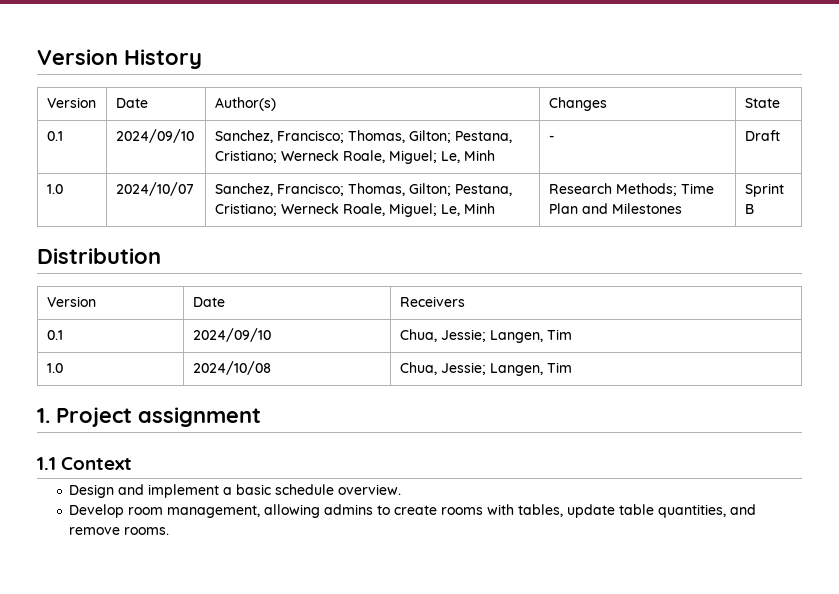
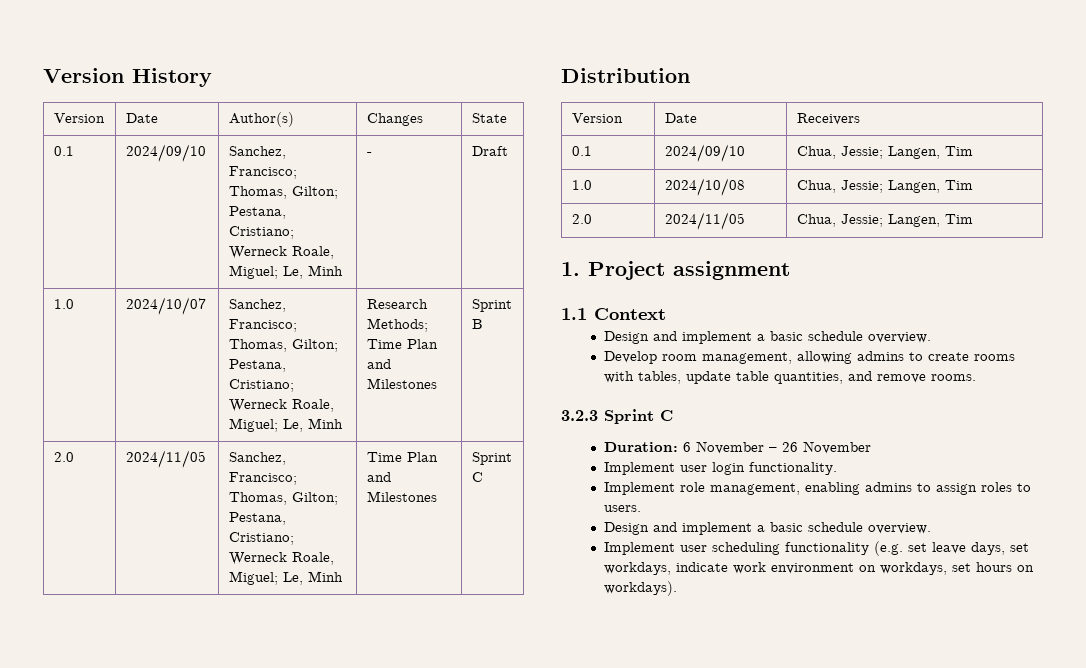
(754, 209) none -> [53,452,74,462] [125,450,206,468] [228,452,286,465] [228,472,297,485] [228,492,338,505] [228,512,286,525] [228,532,294,545] [228,552,334,565] [228,571,343,585] [366,452,438,462] [366,472,391,482] [366,491,437,502] [471,452,512,465] [471,472,483,482] // 2.0 | 2024/11/05 | Sanchez, Francisco; Thomas, Gilton; Pestana, Cristiano; Werneck Roale, Miguel; Le, Minh | Time Plan and Milestones | Sprint C
(572, 367) none -> [571,214,592,224] [664,212,745,230] [796,214,973,227] // 2.0 | 2024/11/05 | Chua, Jessie; Langen, Tim
(170, 531) none -> [561,409,673,424] [604,441,872,454] [604,462,838,475] [604,482,1032,495] [604,505,642,512] [604,522,932,535] [604,541,1030,556] [604,562,1035,575] [604,581,678,596] // 3.2.3 Sprint C // Duration: 6 November – 26 November // Implement user login functionality. // Implement role management, enabling admins to assign roles to users. // Design and implement a basic schedule overview. // Implement user scheduling functionality (e.g. set leave days, set workdays, indicate work environment on workdays, set hours on workdays).

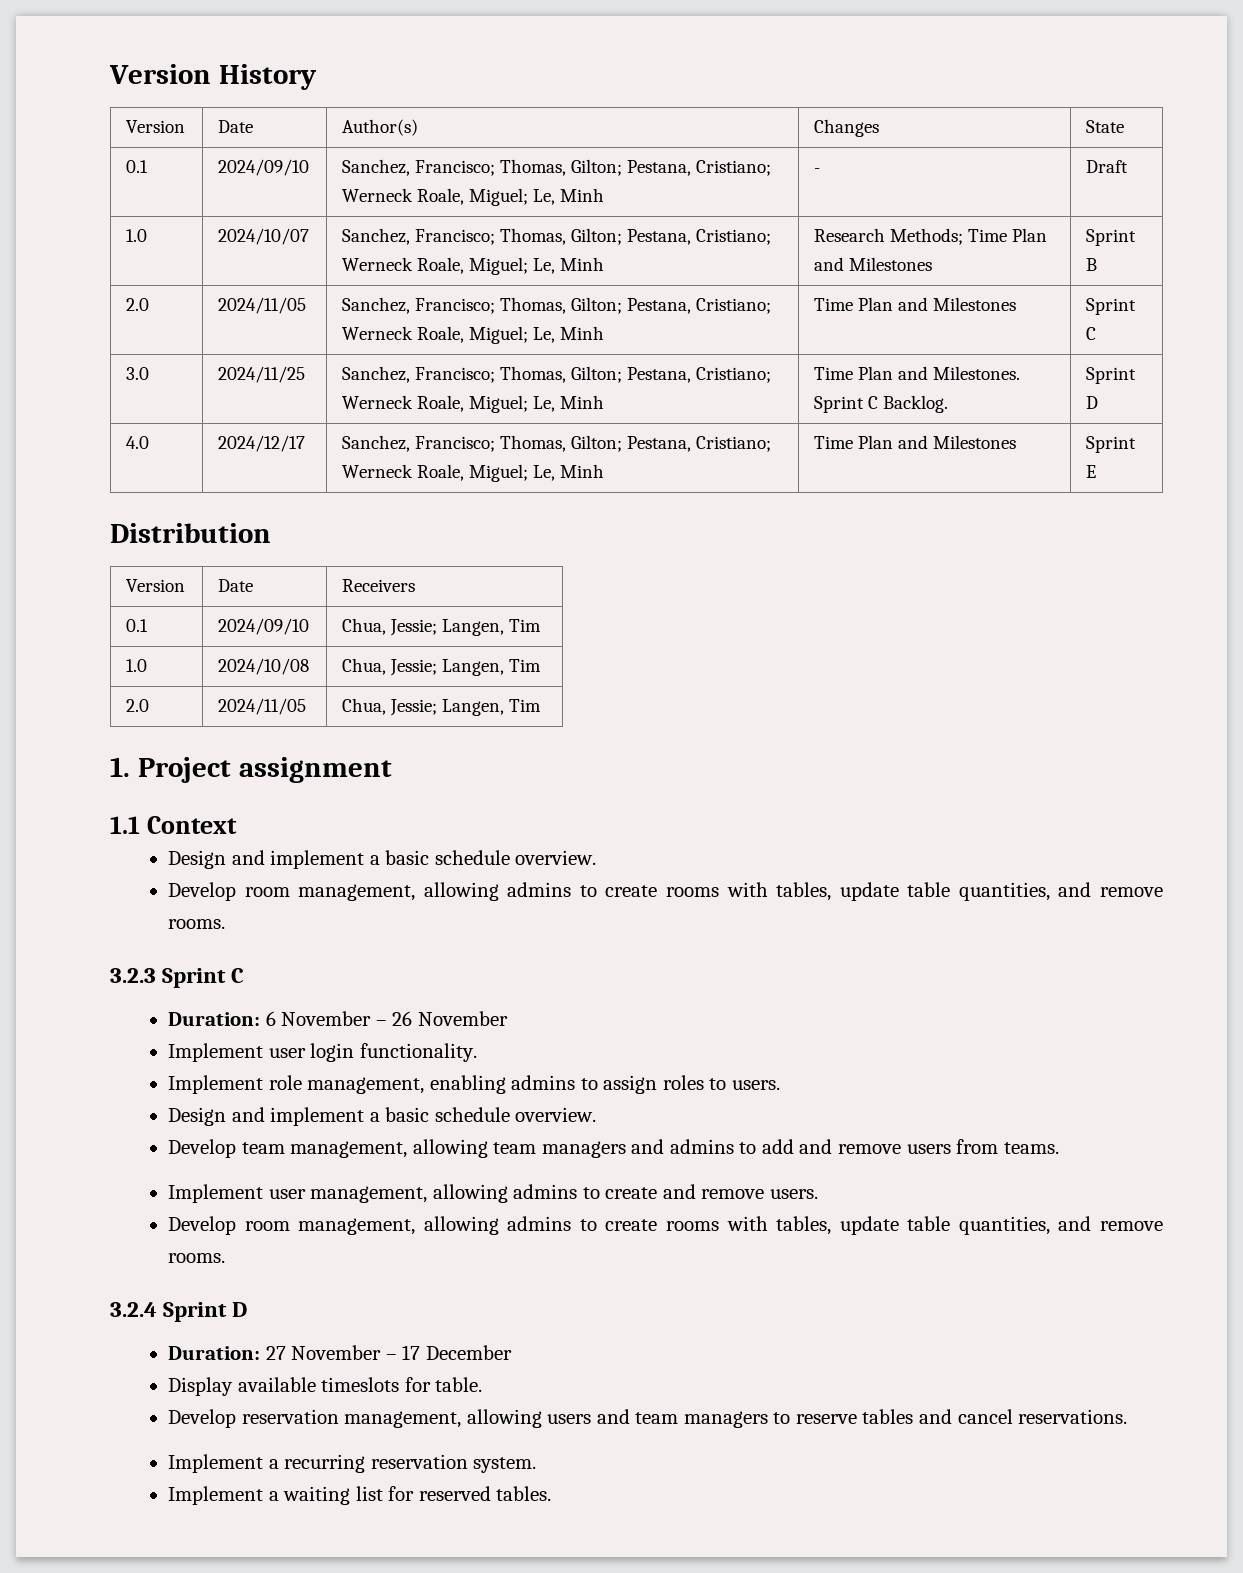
(483, 477) none -> [126,367,150,380] [218,366,306,383] [342,366,772,383] [342,395,605,413] [814,366,1021,380] [814,395,949,413] [1086,367,1137,384] [1086,396,1099,409] [126,436,150,449] [218,435,306,452] [342,435,772,452] [342,464,605,482] [814,435,1017,449] [1086,436,1137,453] [1086,465,1097,478] // 3.0 | 2024/11/25 | Sanchez, Francisco; Thomas, Gilton; Pestana, Cristiano; Werneck Roale, Miguel; Le, Minh | Time Plan and Milestones. Sprint C Backlog. | Sprint D // 4.0 | 2024/12/17 | Sanchez, Francisco; Thomas, Gilton; Pestana, Cristiano; Werneck Roale, Miguel; Le, Minh | Time Plan and Milestones | Sprint E
[604,541,1030,556] [604,562,1035,575] [604,581,678,596] Implement user scheduling functionality (e.g. set leave days, set workdays, indicate work environment on workdays, set hours on workdays). -> [168,1139,1059,1158] [168,1184,818,1203] [168,1216,1163,1235] [168,1253,226,1263] [110,1302,248,1322] [168,1345,512,1360] [168,1377,483,1396] [168,1409,1128,1428] [168,1454,537,1473] [168,1486,552,1505] Develop team management, allowing team managers and admins to add and remove users from teams. // Implement user management, allowing admins to create and remove users. // Develop room management, allowing admins to create rooms with tables, update table quantities, and remove rooms. // 3.2.4 Sprint D // Duration: 27 November – 17 December // Display available timeslots for table. // Develop reservation management, allowing users and team managers to reserve tables and cancel reservations. // Implement a recurring reservation system. // Implement a waiting list for reserved tables.

